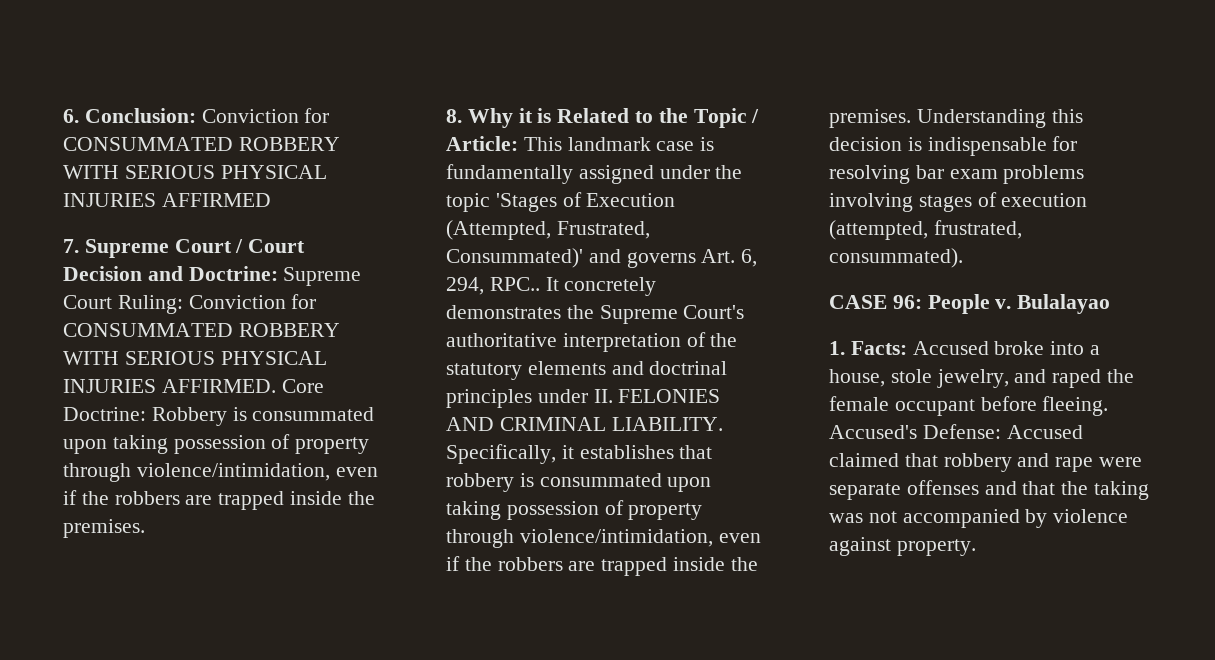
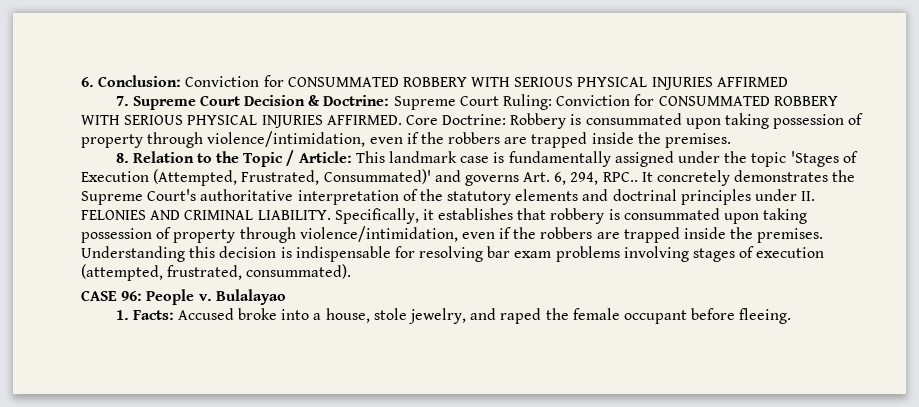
[235,239,306,253] [63,266,183,281] / Court Decision and -> [244,95,321,106] Decision &
[467,108,630,128] Why it is Related -> [132,151,194,163] Relation
[829,424,1083,439] [829,453,1143,472] [829,480,1150,500] [829,509,1129,528] [829,537,976,556] Accused's Defense: Accused claimed that robbery and rape were separate offenses and that the taking was not accompanied by violence against property. -> (792, 316) none

